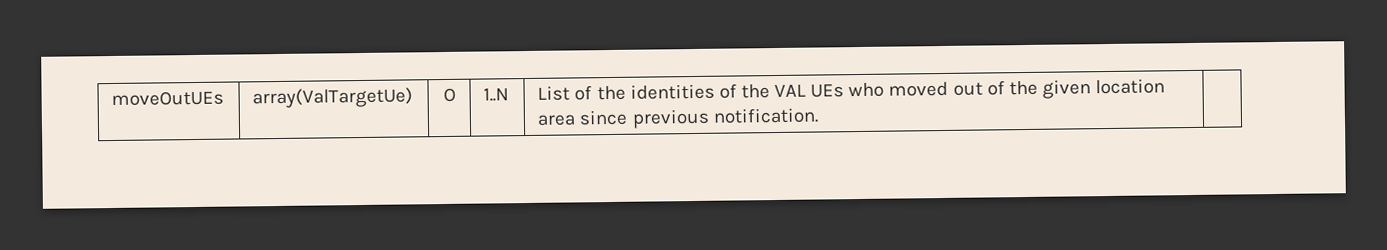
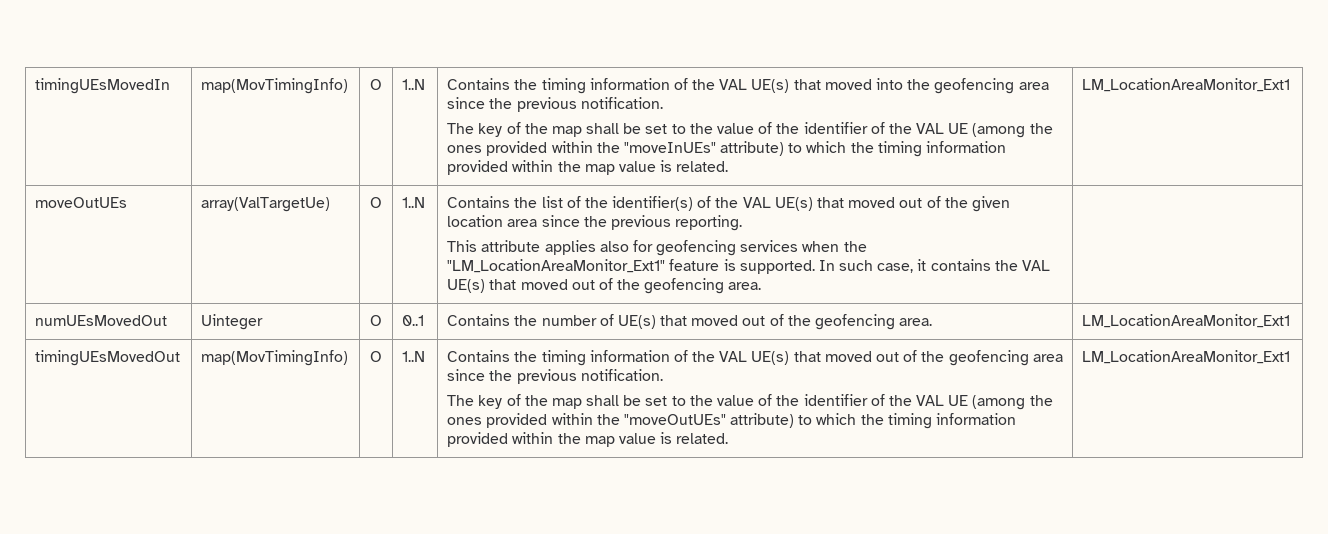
(111, 98) none -> [35,78,171,94] [201,78,349,94] [370,79,382,90] [402,79,426,90] [447,78,1049,94] [447,97,663,112] [447,122,1053,138] [447,141,1006,157] [447,160,729,175] [1082,78,1291,92] timingUEsMovedIn | map(MovTimingInfo) | O | 1..N | Contains the timing information of the VAL UE(s) that moved into the geofencing area since the previous notification. // The key of the map shall be set to the value of the identifier of the VAL UE (among the ones provided within the "moveInUEs" attribute) to which the timing information provided within the map value is related. | LM_LocationAreaMonitor_Ext1 //
[537,82,885,101] List of the identities of the VAL UEs who -> [447,196,844,211] Contains the list of the identifier(s) of the VAL UE(s) that
[631,107,818,129] previous notification. | -> [583,215,743,231] [447,240,867,256] [447,259,1050,274] [447,278,762,294] [35,315,168,326] [201,314,264,330] [370,315,382,326] [402,315,425,326] [447,314,933,330] [1082,314,1291,328] [35,350,181,366] [201,350,349,366] [370,351,382,362] [402,351,426,362] [447,350,1063,366] [447,369,663,384] [447,394,1053,410] [447,413,1016,429] [447,432,729,447] [1082,350,1291,364] the previous reporting. // This attribute applies also for geofencing services when the "LM_LocationAreaMonitor_Ext1" feature is supported. In such case, it contains the VAL UE(s) that moved out of the geofencing area. | // numUEsMovedOut | Uinteger | O | 0..1 | Contains the number of UE(s) that moved out of the geofencing area. | LM_LocationAreaMonitor_Ext1 // timingUEsMovedOut | map(MovTimingInfo) | O | 1..N | Contains the timing information of the VAL UE(s) that moved out of the geofencing area since the previous notification. // The key of the map shall be set to the value of the identifier of the VAL UE (among the ones provided within the "moveOutUEs" attribute) to which the timing information provided within the map value is related. | LM_LocationAreaMonitor_Ext1

